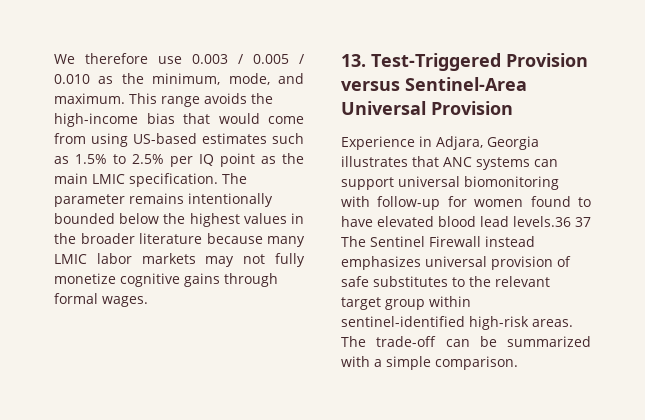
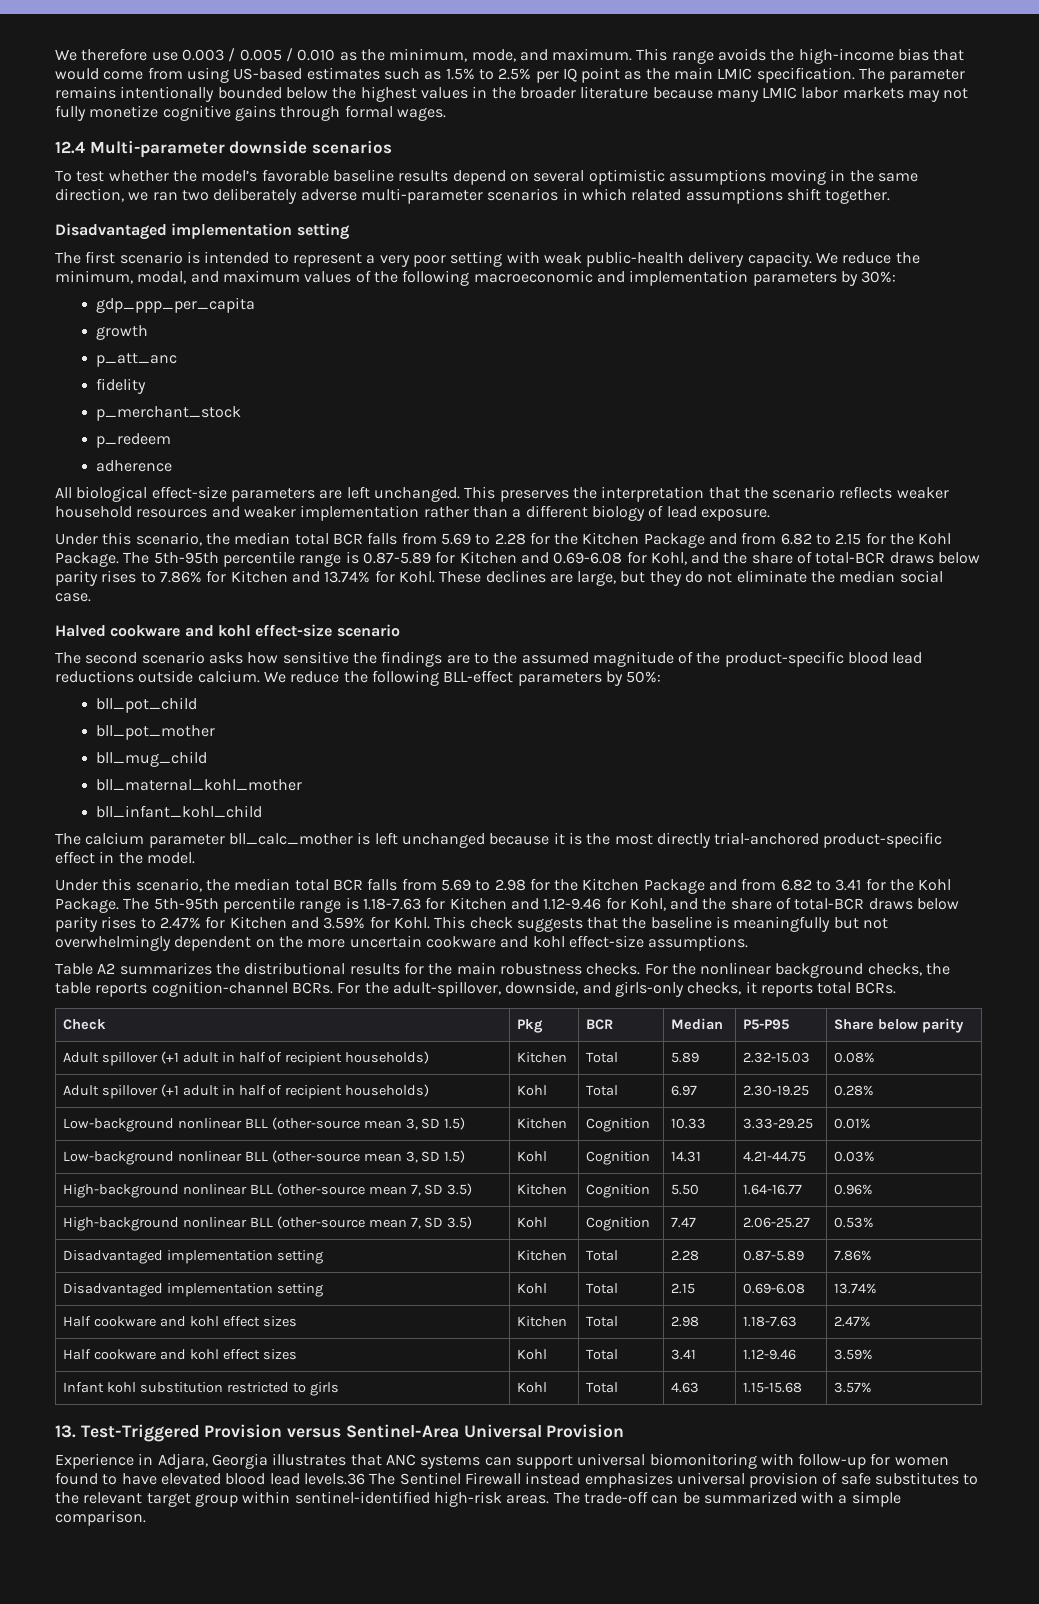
(148, 301) none -> [55,140,392,158] [55,169,919,185] [55,188,891,204] [55,223,349,240] [55,251,920,267] [55,270,897,286] [96,297,256,313] [96,325,149,340] [96,353,178,367] [96,378,147,394] [96,406,242,421] [96,433,172,448] [96,460,173,472] [55,486,949,502] [55,505,770,521] [55,532,952,548] [55,551,981,567] [55,570,943,586] [55,593,91,602] [55,624,400,637] [55,651,923,667] [55,670,662,686] [96,697,198,713] [96,725,216,740] [96,751,208,767] [96,779,303,791] [96,805,263,818] [55,832,943,848] [55,851,195,864] [55,878,952,894] [55,897,960,913] [55,916,889,932] [55,935,749,951] [55,962,951,978] [55,981,897,997] [62,1019,106,1030] [516,1019,543,1033] [585,1019,613,1030] [670,1018,723,1030] [742,1019,789,1030] [833,1018,964,1033] [62,1051,430,1066] [516,1052,567,1063] [585,1052,618,1063] [670,1052,699,1063] [742,1052,810,1063] [833,1052,875,1063] [62,1084,430,1099] [516,1085,547,1096] [585,1085,618,1096] [670,1085,697,1096] [742,1085,809,1096] [833,1085,874,1096] [62,1117,466,1132] [516,1118,567,1129] [585,1118,650,1132] [670,1118,706,1129] [742,1118,813,1129] [833,1118,871,1129] [62,1150,466,1165] [516,1151,547,1162] [585,1151,650,1165] [670,1151,701,1162] [742,1151,806,1162] [833,1151,875,1162] [62,1183,473,1198] [516,1184,567,1195] [585,1184,650,1198] [670,1184,699,1195] [742,1184,802,1195] [833,1184,873,1195] [62,1216,473,1231] [516,1217,547,1228] [585,1217,650,1231] [670,1217,696,1228] [742,1217,810,1228] [833,1217,874,1228] [62,1250,323,1264] [516,1250,567,1261] [585,1250,618,1261] [670,1250,699,1261] [742,1250,804,1261] [833,1250,872,1261] [62,1283,323,1297] [516,1283,547,1294] [585,1283,618,1294] [670,1283,695,1294] [742,1283,805,1294] [833,1283,877,1294] [62,1316,297,1327] [516,1316,567,1327] [585,1316,618,1327] [670,1316,699,1327] [742,1316,797,1327] [833,1316,871,1327] [62,1349,297,1360] [516,1349,547,1360] [585,1349,618,1360] [670,1349,696,1360] [742,1349,796,1360] [833,1349,873,1360] [62,1382,339,1396] [516,1382,547,1393] [585,1382,618,1393] [670,1382,699,1393] [742,1382,802,1393] [833,1382,872,1393] // 12.4 Multi-parameter downside scenarios // To test whether the model’s favorable baseline results depend on several optimistic assumptions moving in the same direction, we ran two deliberately adverse multi-parameter scenarios in which related assumptions shift together. // Disadvantaged implementation setting // The first scenario is intended to represent a very poor setting with weak public-health delivery capacity. We reduce the minimum, modal, and maximum values of the following macroeconomic and implementation parameters by 30%: // gdp_ppp_per_capita // growth // p_att_anc // fidelity // p_merchant_stock // p_redeem // adherence // All biological effect-size parameters are left unchanged. This preserves the interpretation that the scenario reflects weaker household resources and weaker implementation rather than a different biology of lead exposure. // Under this scenario, the median total BCR falls from 5.69 to 2.28 for the Kitchen Package and from 6.82 to 2.15 for the Kohl Package. The 5th-95th percentile range is 0.87-5.89 for Kitchen and 0.69-6.08 for Kohl, and the share of total-BCR draws below parity rises to 7.86% for Kitchen and 13.74% for Kohl. These declines are large, but they do not eliminate the median social case. // Halved cookware and kohl effect-size scenario // The second scenario asks how sensitive the findings are to the assumed magnitude of the product-specific blood lead reductions outside calcium. We reduce the following BLL-effect parameters by 50%: // bll_pot_child // bll_pot_mother // bll_mug_child // bll_maternal_kohl_mother // bll_infant_kohl_child // The calcium parameter bll_calc_mother is left unchanged because it is the most directly trial-anchored product-specific effect in the model. // Under this scenario, the median total BCR falls from 5.69 to 2.98 for the Kitchen Package and from 6.82 to 3.41 for the Kohl Package. The 5th-95th percentile range is 1.18-7.63 for Kitchen and 1.12-9.46 for Kohl, and the share of total-BCR draws below parity rises to 2.47% for Kitchen and 3.59% for Kohl. This check suggests that the baseline is meaningfully but not overwhelmingly dependent on the more uncertain cookware and kohl effect-size assumptions. // Table A2 summarizes the distributional results for the main robustness checks. For the nonlinear background checks, the table reports cognition-channel BCRs. For the adult-spillover, downside, and girls-only checks, it reports total BCRs. // Check | Pkg | BCR | Median | P5-P95 | Share below parity // Adult spillover (+1 adult in half of recipient households) | Kitchen | Total | 5.89 | 2.32-15.03 | 0.08% // Adult spillover (+1 adult in half of recipient households) | Kohl | Total | 6.97 | 2.30-19.25 | 0.28% // Low-background nonlinear BLL (other-source mean 3, SD 1.5) | Kitchen | Cognition | 10.33 | 3.33-29.25 | 0.01% // Low-background nonlinear BLL (other-source mean 3, SD 1.5) | Kohl | Cognition | 14.31 | 4.21-44.75 | 0.03% // High-background nonlinear BLL (other-source mean 7, SD 3.5) | Kitchen | Cognition | 5.50 | 1.64-16.77 | 0.96% // High-background nonlinear BLL (other-source mean 7, SD 3.5) | Kohl | Cognition | 7.47 | 2.06-25.27 | 0.53% // Disadvantaged implementation setting | Kitchen | Total | 2.28 | 0.87-5.89 | 7.86% // Disadvantaged implementation setting | Kohl | Total | 2.15 | 0.69-6.08 | 13.74% // Half cookware and kohl effect sizes | Kitchen | Total | 2.98 | 1.18-7.63 | 2.47% // Half cookware and kohl effect sizes | Kohl | Total | 3.41 | 1.12-9.46 | 3.59% // Infant kohl substitution restricted to girls | Kohl | Total | 4.63 | 1.15-15.68 | 3.57%
[575,217,591,227] 37 -> (365, 1479) none

